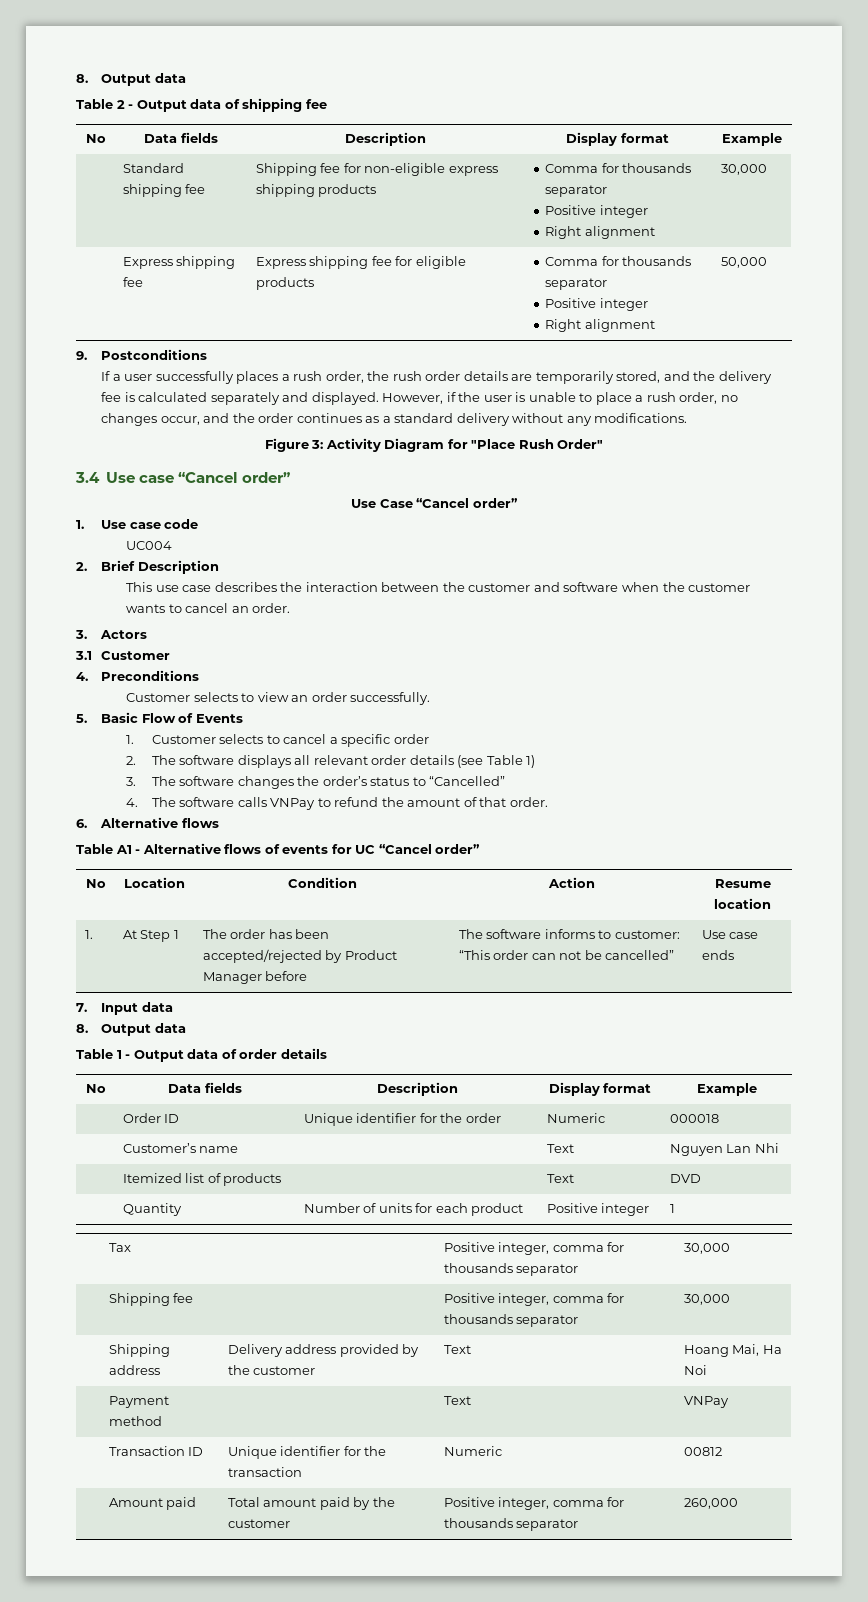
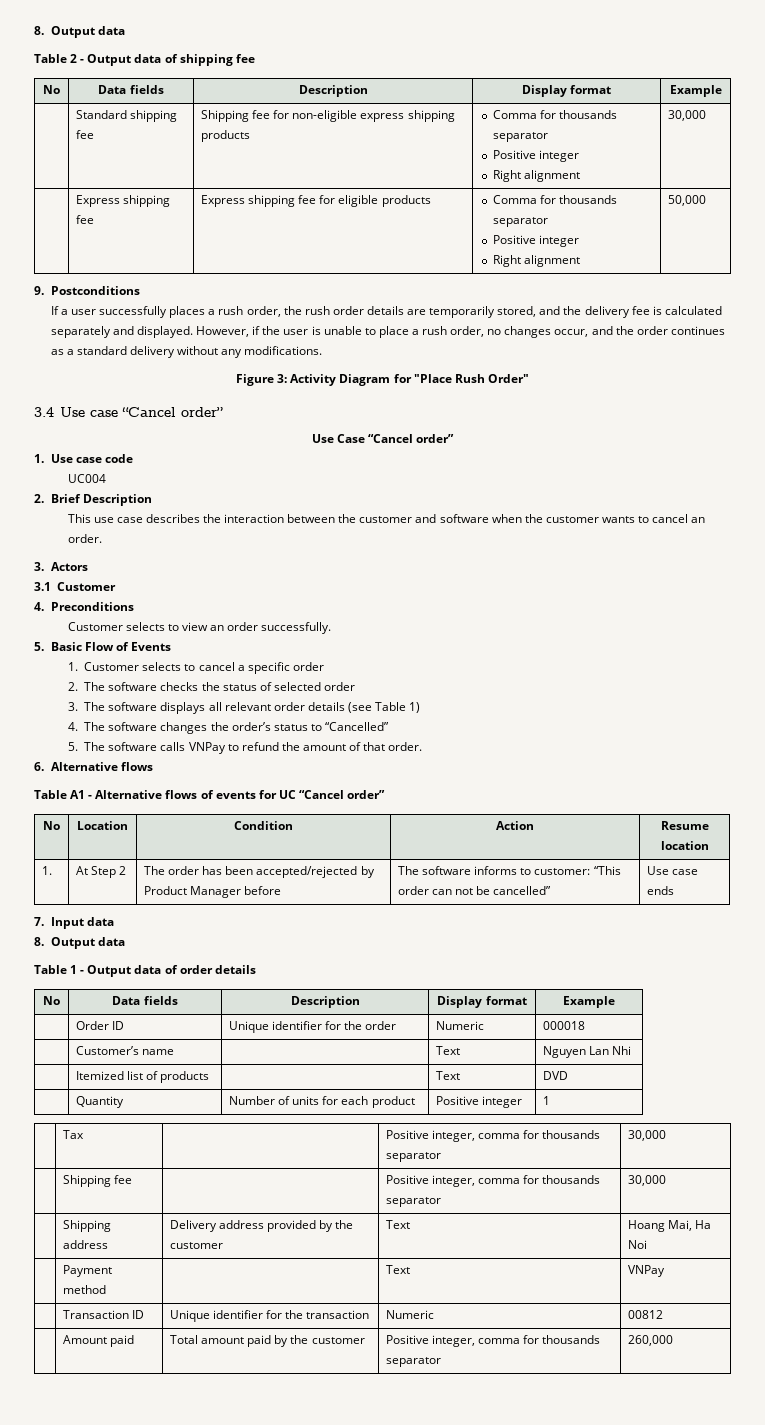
(235, 760) none -> [160,682,356,691] [67,702,158,711] checks the status of selected order // 3. The software
[126,777,137,786] 3. -> [67,722,78,731] 4.
[126,798,139,807] 4. -> [67,742,78,751] 5.
[173,930,179,939] 1 -> [119,866,127,875] 2

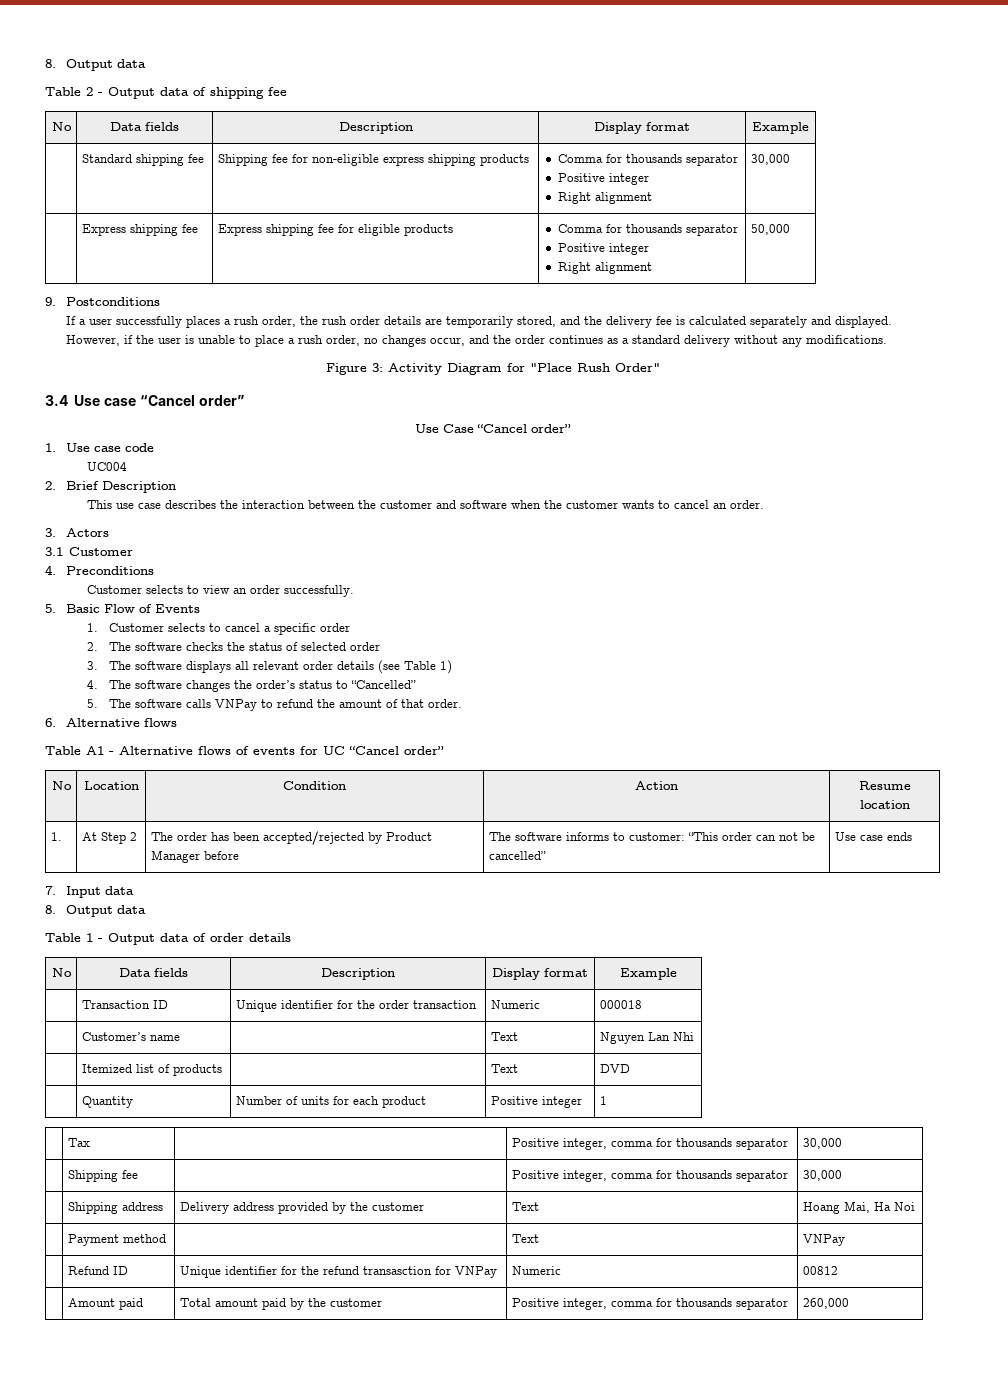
[76,1021,110,1030] Order -> [81,1000,150,1009] Transaction
(397, 1025) none -> [412,1000,477,1009] transaction
[63,1310,145,1319] [170,1310,370,1322] Transaction ID | Unique identifier for the transaction -> [67,1266,128,1275] [179,1266,497,1278] Refund ID | Unique identifier for the refund transasction for VNPay

